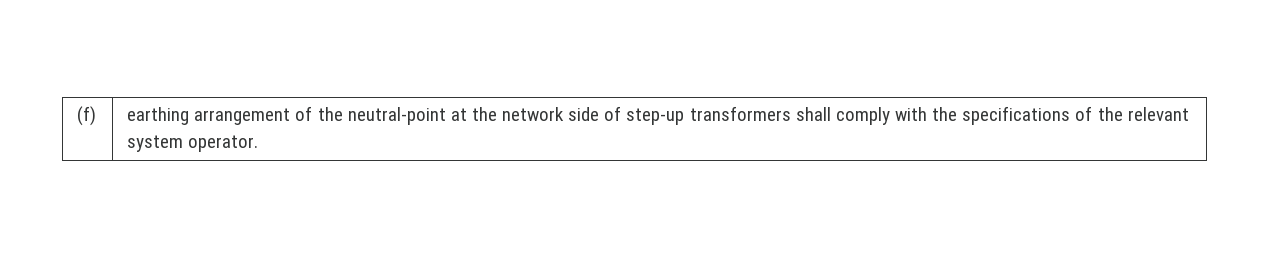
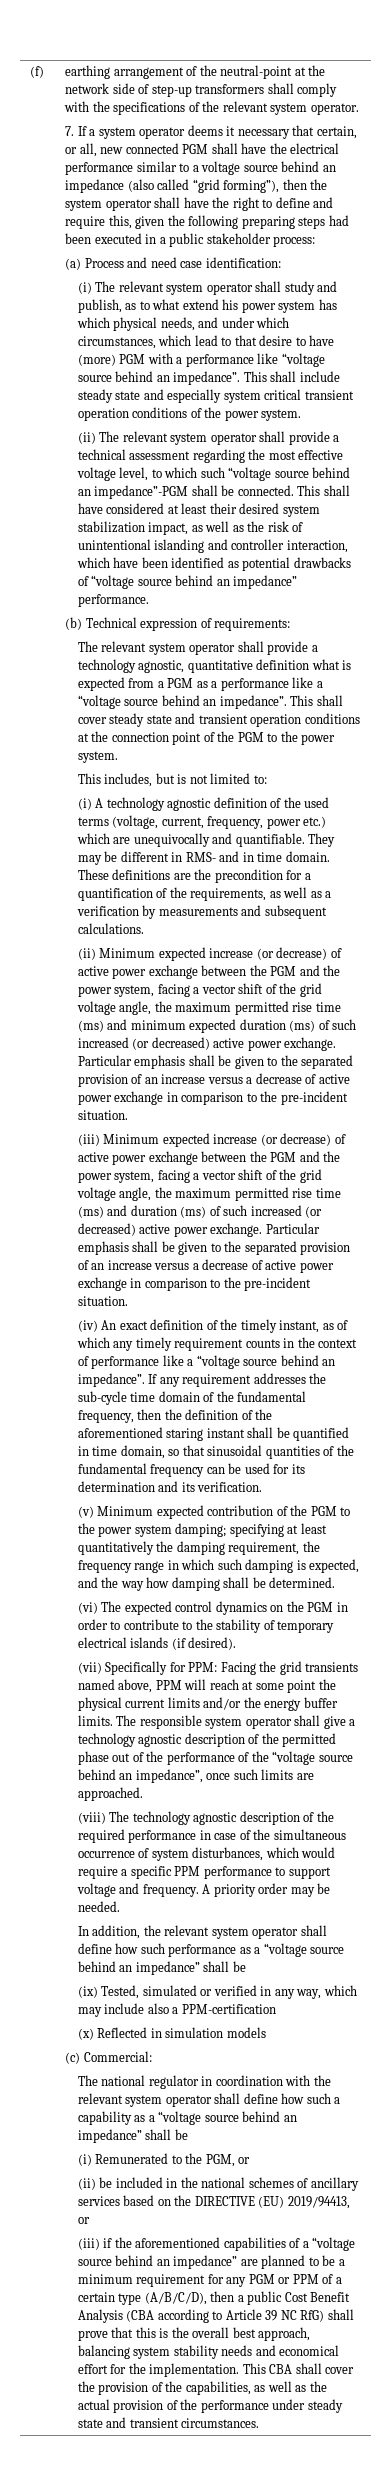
(259, 143) none -> [65,125,357,139] [65,143,340,157] [65,161,336,175] [65,179,328,193] [65,197,334,211] [65,215,349,229] [65,233,316,247] [65,257,281,270] [77,281,338,295] [77,299,337,313] [76,317,290,331] [77,335,335,349] [77,353,325,367] [77,371,340,385] [77,389,354,403] [77,407,302,421] [77,431,340,445] [77,449,344,463] [76,467,351,481] [77,485,350,499] [77,503,320,517] [77,521,304,535] [77,539,348,553] [76,557,351,571] [77,575,298,589] [77,594,149,607] [65,617,291,631] [77,641,318,655] [77,659,352,673] [77,677,323,691] [77,695,343,709] [77,713,360,727] [77,731,336,745] [77,751,118,763] [77,773,267,787] [77,797,330,811] [77,815,327,829] [76,833,336,847] [77,851,330,865] [77,869,311,883] [77,887,332,901] [76,905,327,919] [77,923,144,934] [77,947,342,961] [77,965,341,979] [77,983,322,997] [76,1001,341,1015] [77,1019,357,1033] [77,1037,337,1051] [77,1055,354,1069] [77,1073,350,1087] [77,1091,348,1105] [77,1110,128,1120] [77,1133,346,1147] [77,1151,341,1165] [77,1169,322,1183] [76,1187,341,1201] [77,1205,323,1218] [77,1223,320,1237] [77,1241,351,1255] [77,1259,334,1273] [77,1277,312,1291] [77,1296,128,1306] [77,1319,349,1333] [76,1337,358,1351] [77,1355,336,1369] [77,1373,327,1387] [77,1391,307,1405] [77,1409,273,1423] [77,1427,350,1441] [77,1445,354,1459] [77,1463,305,1477] [77,1481,263,1492] [77,1505,351,1519] [77,1523,327,1537] [77,1541,320,1555] [77,1559,360,1573] [77,1577,336,1591] [77,1601,348,1615] [77,1619,335,1633] [77,1637,237,1650] [77,1661,359,1675] [77,1679,336,1693] [77,1697,338,1711] [77,1715,356,1729] [77,1733,337,1747] [77,1751,353,1765] [77,1769,314,1783] [77,1787,143,1801] [77,1811,334,1825] [77,1829,346,1843] [77,1847,336,1861] [77,1866,331,1879] [76,1883,331,1897] [77,1901,120,1912] [77,1925,327,1939] [77,1943,345,1957] [77,1961,246,1975] [77,1985,357,1999] [77,2003,276,2017] [77,2027,266,2040] [65,2051,152,2064] [77,2075,331,2089] [77,2093,341,2107] [77,2111,297,2125] [77,2129,188,2143] [77,2153,251,2167] [77,2177,359,2191] [77,2195,350,2209] [77,2217,90,2224] [77,2237,356,2251] [77,2255,345,2269] [77,2274,342,2287] [77,2291,351,2305] [77,2309,354,2323] [77,2327,311,2341] [77,2345,340,2359] [77,2363,355,2377] [77,2381,327,2395] [77,2399,343,2413] [77,2417,260,2428] // 7. If a system operator deems it necessary that certain, or all, new connected PGM shall have the electrical performance similar to a voltage source behind an impedance (also called “grid forming”), then the system operator shall have the right to define and require this, given the following preparing steps had been executed in a public stakeholder process: // (a) Process and need case identification: // (i) The relevant system operator shall study and publish, as to what extend his power system has which physical needs, and under which circumstances, which lead to that desire to have (more) PGM with a performance like “voltage source behind an impedance”. This shall include steady state and especially system critical transient operation conditions of the power system. // (ii) The relevant system operator shall provide a technical assessment regarding the most effective voltage level, to which such “voltage source behind an impedance”-PGM shall be connected. This shall have considered at least their desired system stabilization impact, as well as the risk of unintentional islanding and controller interaction, which have been identified as potential drawbacks of “voltage source behind an impedance” performance. // (b) Technical expression of requirements: // The relevant system operator shall provide a technology agnostic, quantitative definition what is expected from a PGM as a performance like a “voltage source behind an impedance”. This shall cover steady state and transient operation conditions at the connection point of the PGM to the power system. // This includes, but is not limited to: // (i) A technology agnostic definition of the used terms (voltage, current, frequency, power etc.) which are unequivocally and quantifiable. They may be different in RMS- and in time domain. These definitions are the precondition for a quantification of the requirements, as well as a verification by measurements and subsequent calculations. // (ii) Minimum expected increase (or decrease) of active power exchange between the PGM and the power system, facing a vector shift of the grid voltage angle, the maximum permitted rise time (ms) and minimum expected duration (ms) of such increased (or decreased) active power exchange. Particular emphasis shall be given to the separated provision of an increase versus a decrease of active power exchange in comparison to the pre-incident situation. // (iii) Minimum expected increase (or decrease) of active power exchange between the PGM and the power system, facing a vector shift of the grid voltage angle, the maximum permitted rise time (ms) and duration (ms) of such increased (or decreased) active power exchange. Particular emphasis shall be given to the separated provision of an increase versus a decrease of active power exchange in comparison to the pre-incident situation. // (iv) An exact definition of the timely instant, as of which any timely requirement counts in the context of performance like a “voltage source behind an impedance”. If any requirement addresses the sub-cycle time domain of the fundamental frequency, then the definition of the aforementioned staring instant shall be quantified in time domain, so that sinusoidal quantities of the fundamental frequency can be used for its determination and its verification. // (v) Minimum expected contribution of the PGM to the power system damping; specifying at least quantitatively the damping requirement, the frequency range in which such damping is expected, and the way how damping shall be determined. // (vi) The expected control dynamics on the PGM in order to contribute to the stability of temporary electrical islands (if desired). // (vii) Specifically for PPM: Facing the grid transients named above, PPM will reach at some point the physical current limits and/or the energy buffer limits. The responsible system operator shall give a technology agnostic description of the permitted phase out of the performance of the “voltage source behind an impedance”, once such limits are approached. // (viii) The technology agnostic description of the required performance in case of the simultaneous occurrence of system disturbances, which would require a specific PPM performance to support voltage and frequency. A priority order may be needed. // In addition, the relevant system operator shall define how such performance as a “voltage source behind an impedance” shall be // (ix) Tested, simulated or verified in any way, which may include also a PPM-certification // (x) Reflected in simulation models // (c) Commercial: // The national regulator in coordination with the relevant system operator shall define how such a capability as a “voltage source behind an impedance” shall be // (i) Remunerated to the PGM, or // (ii) be included in the national schemes of ancillary services based on the DIRECTIVE (EU) 2019/94413, or // (iii) if the aforementioned capabilities of a “voltage source behind an impedance” are planned to be a minimum requirement for any PGM or PPM of a certain type (A/B/C/D), then a public Cost Benefit Analysis (CBA according to Article 39 NC RfG) shall prove that this is the overall best approach, balancing system stability needs and economical effort for the implementation. This CBA shall cover the provision of the capabilities, as well as the actual provision of the performance under steady state and transient circumstances.

